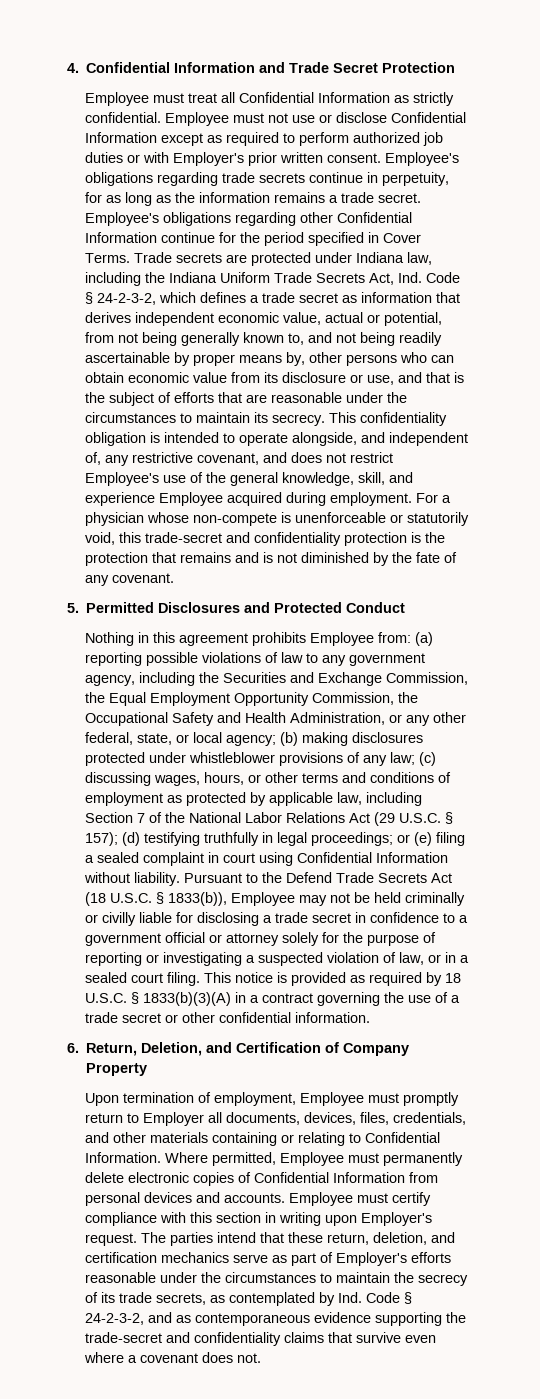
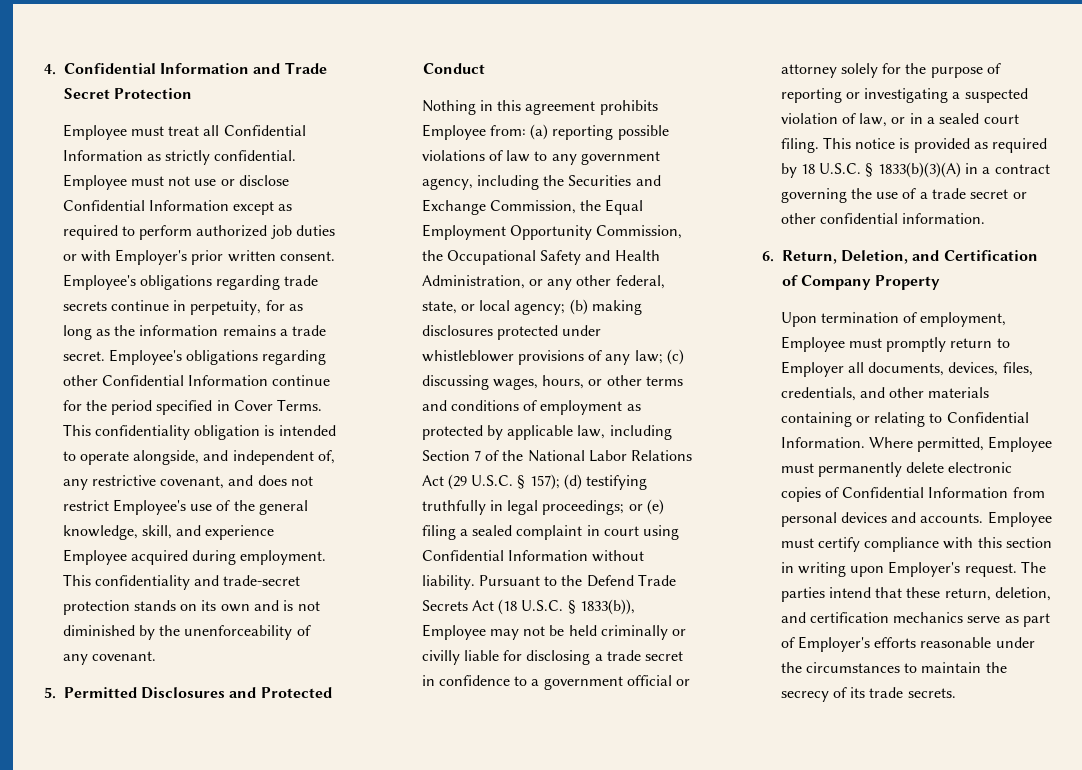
[134,252,433,266] [85,272,461,286] [85,292,461,305] [85,312,443,326] [85,332,443,346] [85,352,455,366] [85,372,465,385] [85,392,408,406] [85,412,326,426] Trade secrets are protected under Indiana law, including the Indiana Uniform Trade Secrets Act, Ind. Code § 24-2-3-2, which defines a trade secret as information that derives independent economic value, actual or potential, from not being generally known to, and not being readily ascertainable by proper means by, other persons who can obtain economic value from its disclosure or use, and that is the subject of efforts that are reasonable under the circumstances to maintain its secrecy. -> (323, 405) none
[416,493,452,503] [85,512,470,526] [85,532,446,546] [85,552,232,566] For a physician whose non-compete is unenforceable or statutorily void, this trade-secret and confidentiality protection is the protection that remains -> [62,574,301,590] [62,600,250,615] This confidentiality and trade-secret protection stands on its own
[416,552,441,563] fate -> [184,625,293,640] unenforceability
[156,1292,413,1306] [85,1312,467,1326] [85,1332,437,1346] [84,1352,262,1363] secrets, as contemplated by Ind. Code § 24-2-3-2, and as contemporaneous evidence supporting the trade-secret and confidentiality claims that survive even where a covenant does not. -> [907,688,956,698] secrets.

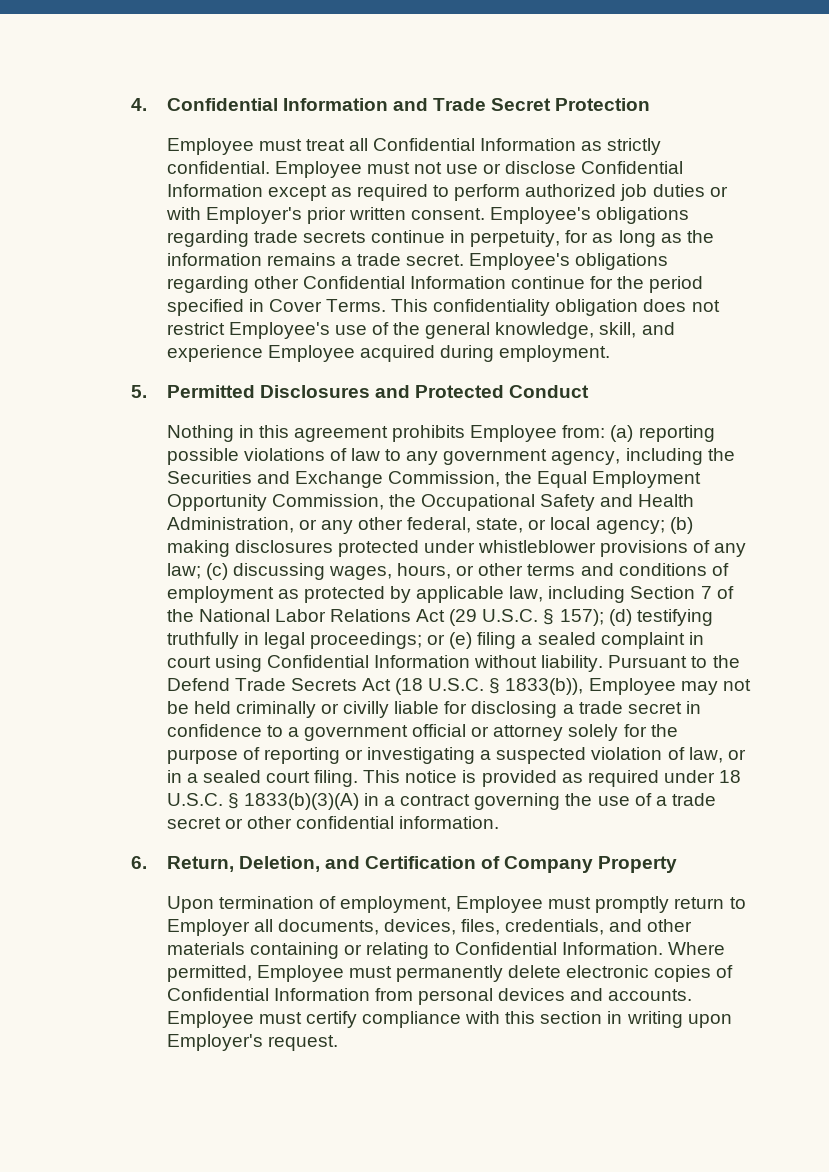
[264,425,336,436] [62,450,336,465] [62,475,254,490] is intended to operate alongside, and independent of, any restrictive covenant, and -> (639, 307) none
[62,574,301,590] [62,600,320,615] [62,625,311,640] [62,651,156,665] This confidentiality and trade-secret protection stands on its own and is not diminished by the unenforceability of any covenant. -> (611, 353) none
[780,163,797,178] by -> [663,770,715,783] under
[1021,561,1047,573] [780,587,1052,602] [780,612,1051,627] [780,636,1035,652] [780,662,1007,673] [780,687,956,702] The parties intend that these return, deletion, and certification mechanics serve as part of Employer's efforts reasonable under the circumstances to maintain the secrecy of its trade secrets. -> (338, 1043) none

